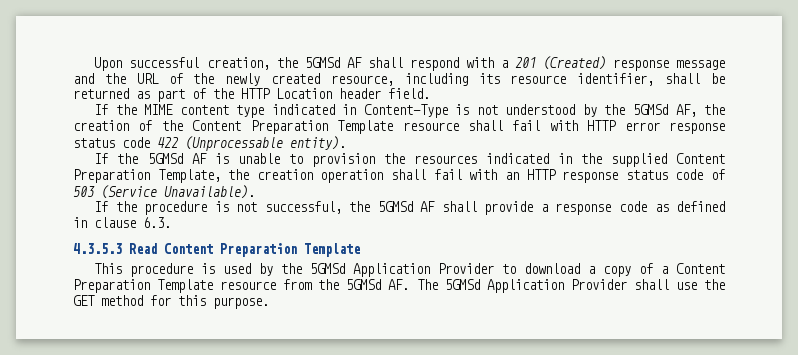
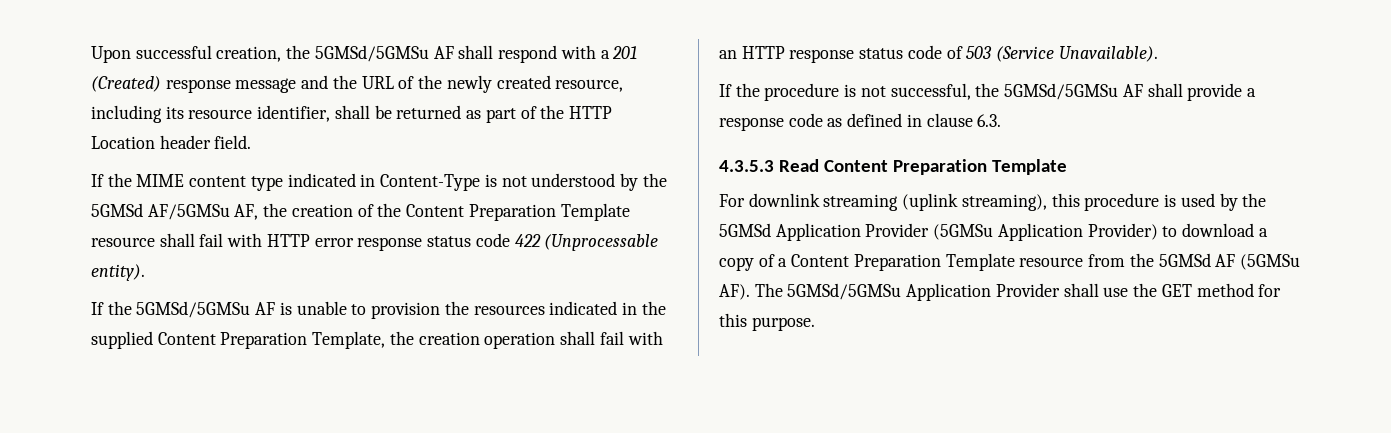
[304,57,340,68] 5GMSd -> [314,45,429,62] 5GMSd/5GMSu
(668, 109) none -> [147,204,230,220] AF/5GMSu
[147,153,183,164] 5GMSd -> [136,301,251,318] 5GMSd/5GMSu
[377,201,413,212] 5GMSd -> [1004,83,1119,100] 5GMSd/5GMSu
[94,263,123,274] This -> [719,193,1080,211] For downlink streaming (uplink streaming), this
(495, 268) none -> [933,223,1158,241] (5GMSu Application Provider)
[388,279,480,290] AF. The 5GMSd -> [1215,254,1300,270] [719,283,902,300] AF (5GMSu AF). The 5GMSd/5GMSu

